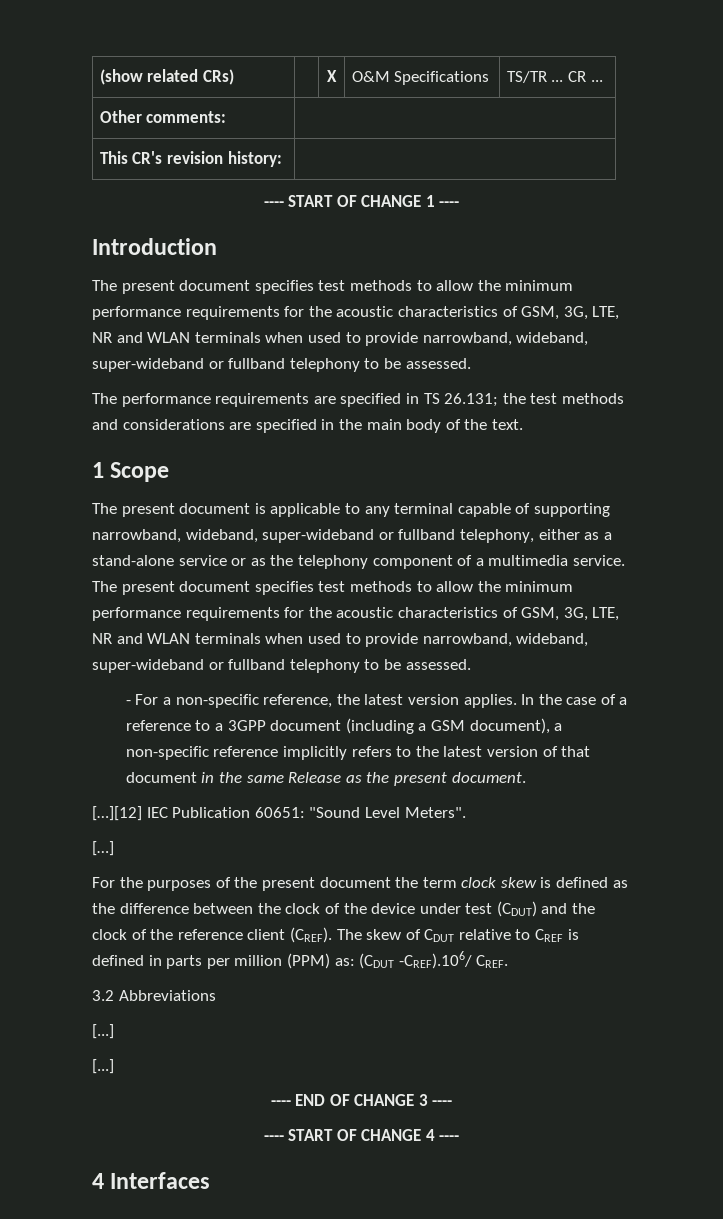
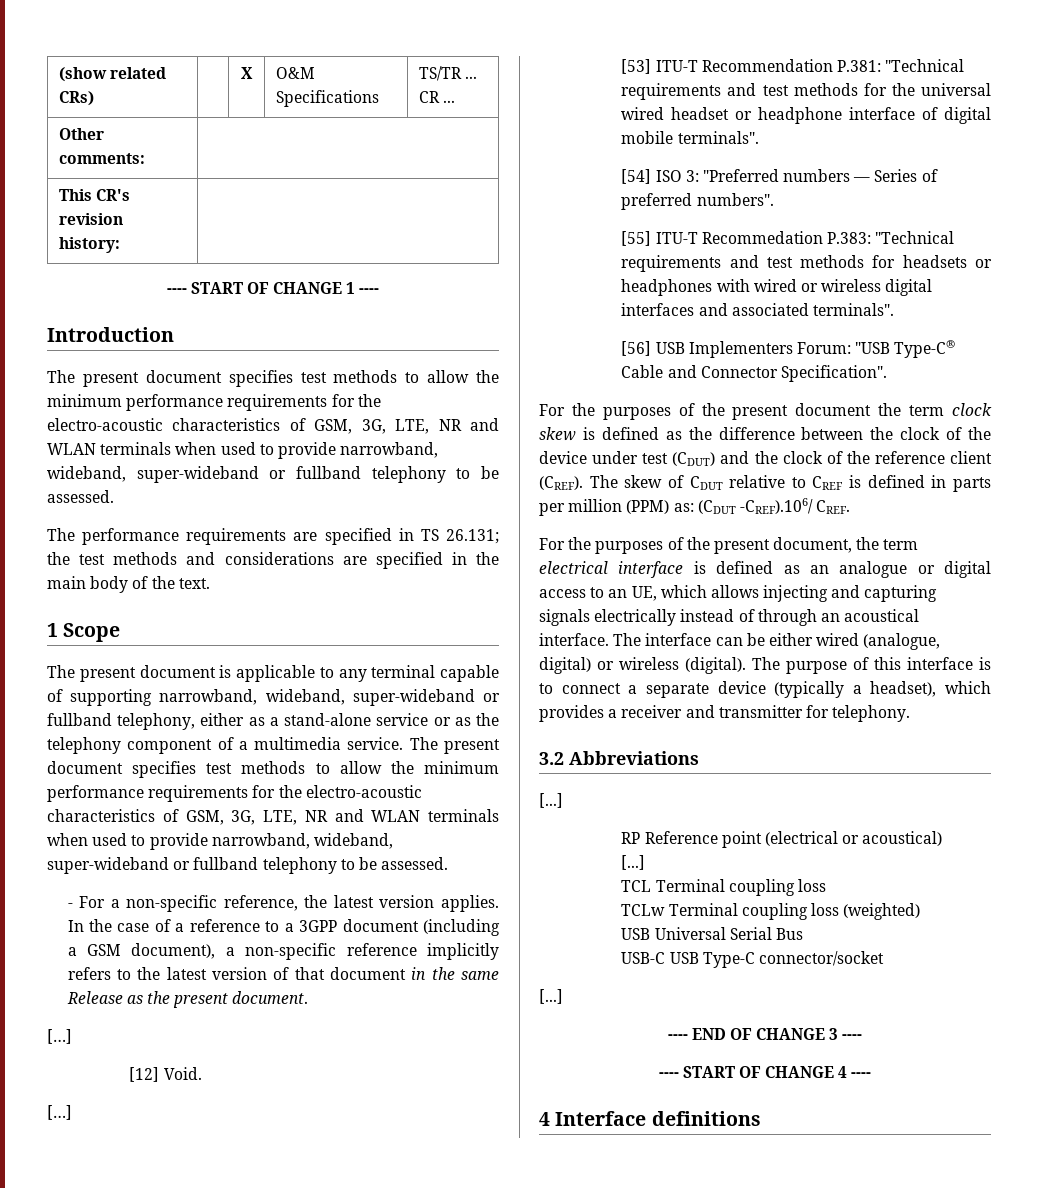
[336,306,394,317] acoustic -> [47,418,163,431] electro-acoustic
[336,607,394,618] acoustic -> [305,785,422,798] electro-acoustic
[92,806,466,821] [92,841,114,856] […][12] IEC Publication 60651: "Sound Level Meters". // […] -> [47,1029,72,1044] [129,1067,202,1082] [47,1105,72,1120] [621,59,965,74] [621,83,991,100] [621,107,991,124] [621,131,759,144] [621,169,938,184] [621,193,774,210] [621,231,955,246] [621,255,992,272] [621,279,933,296] [621,303,894,316] [621,340,956,358] [621,365,887,382] […] // [12] Void. // […] // [53] ITU-T Recommendation P.381: "Technical requirements and test methods for the universal wired headset or headphone interface of digital mobile terminals". // [54] ISO 3: "Preferred numbers — Series of preferred numbers". // [55] ITU-T Recommedation P.383: "Technical requirements and test methods for headsets or headphones with wired or wireless digital interfaces and associated terminals". // [56] USB Implementers Forum: "USB Type-C® Cable and Connector Specification".
[92,990,216,1001] [92,1024,114,1039] 3.2 Abbreviations // [...] -> [539,537,919,554] [539,561,991,578] [539,585,938,602] [539,609,920,626] [539,633,941,650] [539,657,991,674] [539,681,991,698] [539,705,911,722] [539,751,699,765] [539,793,563,808] [621,831,943,848] [621,855,646,870] [621,879,826,896] [621,903,921,920] [621,927,803,940] [621,951,884,968] For the purposes of the present document, the term electrical interface is defined as an analogue or digital access to an UE, which allows injecting and capturing signals electrically instead of through an acoustical interface. The interface can be either wired (analogue, digital) or wireless (digital). The purpose of this interface is to connect a separate device (typically a headset), which provides a receiver and transmitter for telephony. // 3.2 Abbreviations // [...] // RP Reference point (electrical or acoustical) // [...] // TCL Terminal coupling loss // TCLw Terminal coupling loss (weighted) // USB Universal Serial Bus // USB-C USB Type-C connector/socket
[110,1172,211,1189] Interfaces -> [555,1111,761,1126] Interface definitions

